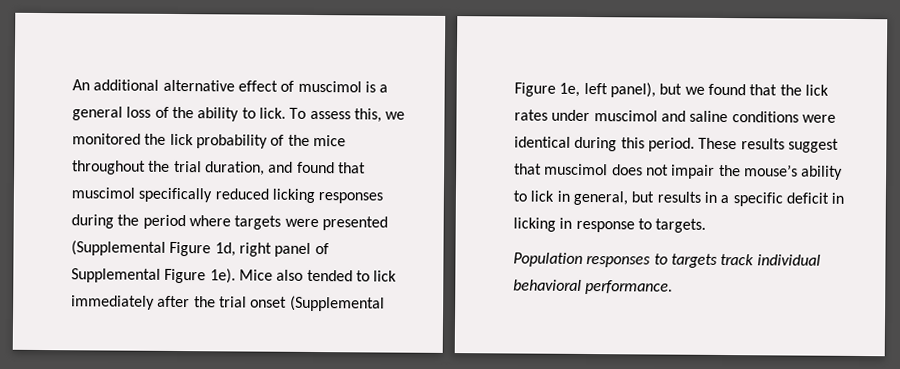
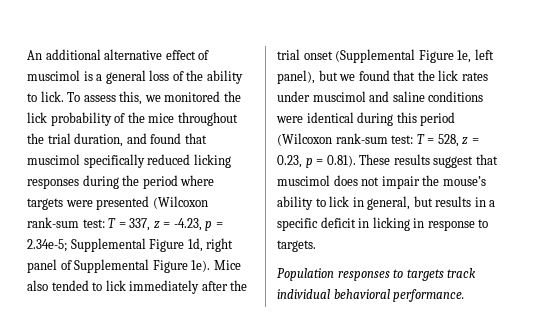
[71,240,166,256] (Supplemental -> [152,196,208,209] [27,217,223,231] [27,238,146,252] (Wilcoxon rank-sum test: T = 337, z = -4.23, p = 2.34e-5; Supplemental
[647,137,695,152] period. -> [420,112,456,126] [277,133,479,147] [277,155,356,168] period (Wilcoxon rank-sum test: T = 528, z = 0.23, p = 0.81).

